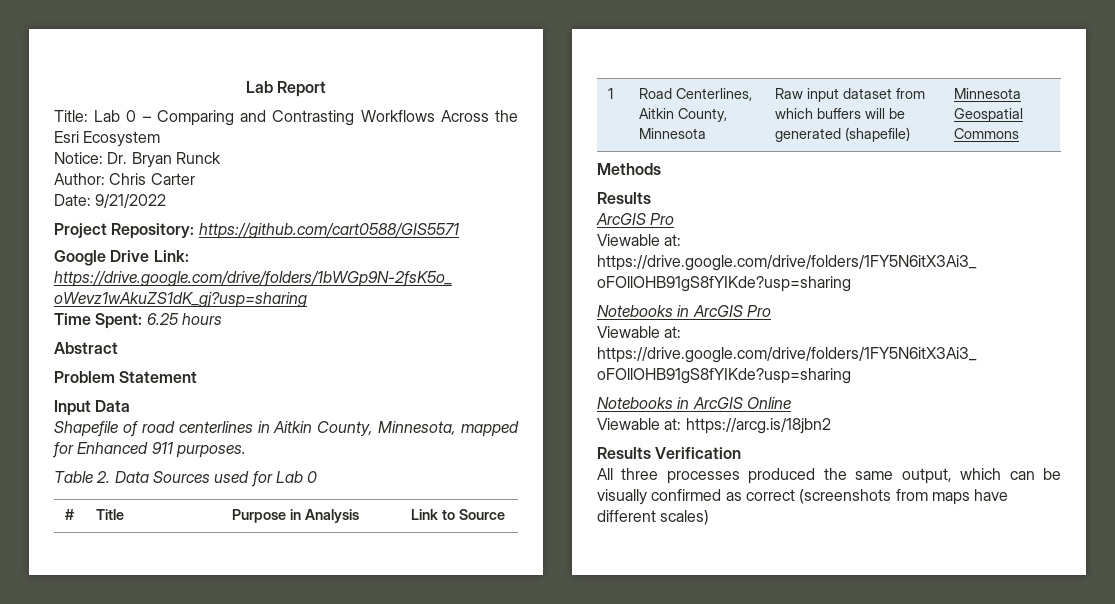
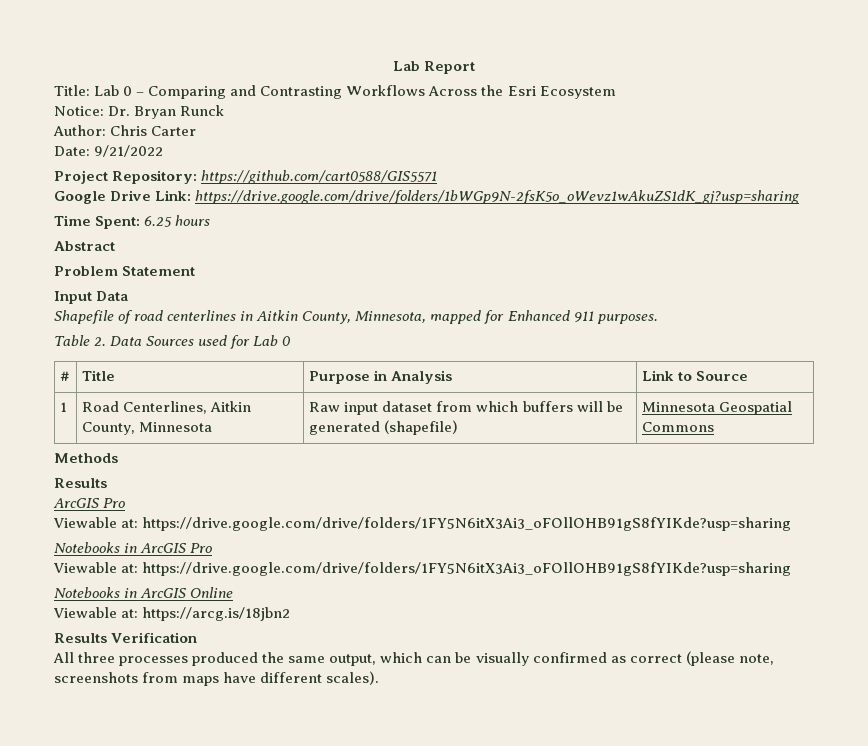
[799,489,892,504] (screenshots -> [685,651,774,666] [54,672,138,683] (please note, screenshots
[660,510,710,525] scales) -> [326,671,380,685] scales).

